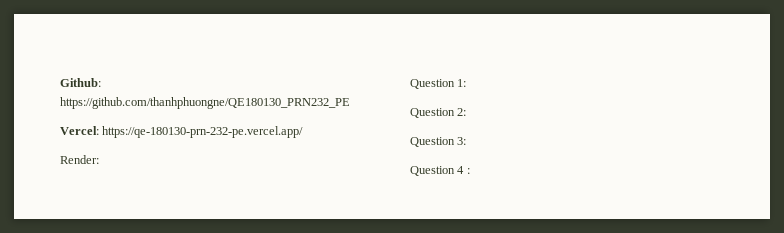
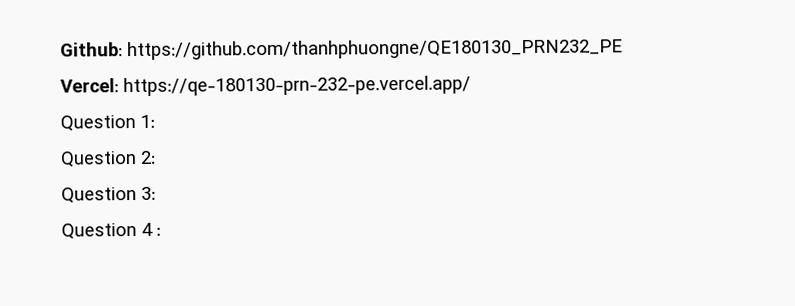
[60,155,99,164] // Render: -> (471, 86) none

